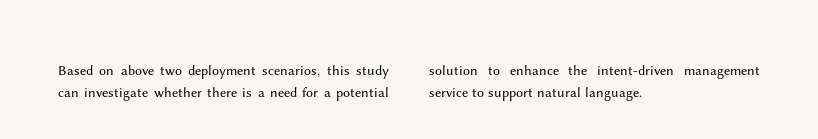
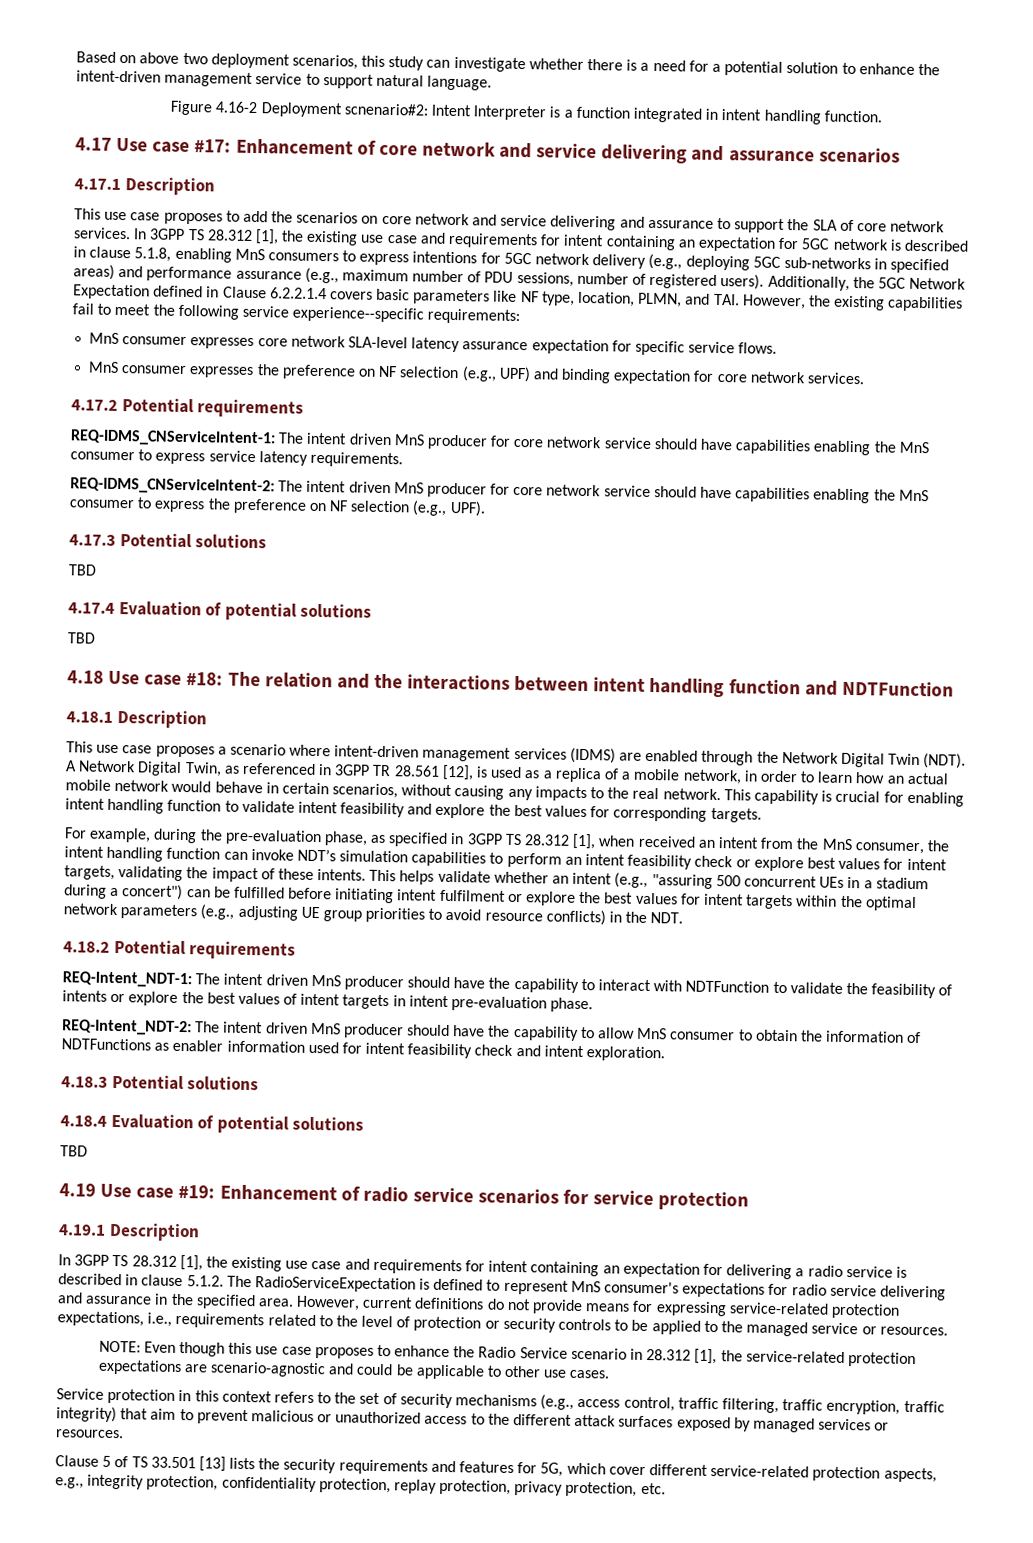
(642, 94) none -> [170,100,882,125] [75,137,900,164] [74,177,215,196] [74,208,946,233] [73,227,969,252] [73,246,950,274] [73,264,967,291] [73,284,964,312] [72,303,521,325] [89,332,778,356] [88,361,866,385] [71,398,305,418] [70,429,929,456] [70,449,403,468] [70,477,929,504] [69,497,486,517] [69,533,268,549] [68,564,97,576] [68,601,373,621] [67,632,96,644] [67,670,954,698] [66,709,207,729] [66,741,967,769] [65,760,949,785] [65,779,964,807] [65,798,762,823] [64,827,950,855] [64,846,947,872] [64,865,929,890] [64,884,917,912] [63,903,684,926] [63,939,297,960] [62,971,953,999] [62,990,594,1013] [62,1019,922,1044] [61,1038,666,1062] [61,1074,260,1091] [60,1113,365,1134] [60,1145,88,1157] [59,1183,750,1211] [58,1222,200,1242] [58,1254,907,1280] [58,1273,946,1301] [57,1292,900,1319] [57,1311,948,1337] [98,1340,916,1368] [97,1359,611,1380] [56,1388,945,1415] [56,1406,890,1433] [55,1429,124,1439] [55,1455,937,1483] [55,1474,666,1497] // Figure 4.16-2 Deployment scnenario#2: Intent Interpreter is a function integrated in intent handling function. // 4.17 Use case #17: Enhancement of core network and service delivering and assurance scenarios // 4.17.1 Description // This use case proposes to add the scenarios on core network and service delivering and assurance to support the SLA of core network services. In 3GPP TS 28.312 [1], the existing use case and requirements for intent containing an expectation for 5GC network is described in clause 5.1.8, enabling MnS consumers to express intentions for 5GC network delivery (e.g., deploying 5GC sub-networks in specified areas) and performance assurance (e.g., maximum number of PDU sessions, number of registered users). Additionally, the 5GC Network Expectation defined in Clause 6.2.2.1.4 covers basic parameters like NF type, location, PLMN, and TAI. However, the existing capabilities fail to meet the following service experience--specific requirements: // MnS consumer expresses core network SLA-level latency assurance expectation for specific service flows. // MnS consumer expresses the preference on NF selection (e.g., UPF) and binding expectation for core network services. // 4.17.2 Potential requirements // REQ-IDMS_CNServiceIntent-1: The intent driven MnS producer for core network service should have capabilities enabling the MnS consumer to express service latency requirements. // REQ-IDMS_CNServiceIntent-2: The intent driven MnS producer for core network service should have capabilities enabling the MnS consumer to express the preference on NF selection (e.g., UPF). // 4.17.3 Potential solutions // TBD // 4.17.4 Evaluation of potential solutions // TBD // 4.18 Use case #18: The relation and the interactions between intent handling function and NDTFunction // 4.18.1 Description // This use case proposes a scenario where intent-driven management services (IDMS) are enabled through the Network Digital Twin (NDT). A Network Digital Twin, as referenced in 3GPP TR 28.561 [12], is used as a replica of a mobile network, in order to learn how an actual mobile network would behave in certain scenarios, without causing any impacts to the real network. This capability is crucial for enabling intent handling function to validate intent feasibility and explore the best values for corresponding targets. // For example, during the pre-evaluation phase, as specified in 3GPP TS 28.312 [1], when received an intent from the MnS consumer, the intent handling function can invoke NDT’s simulation capabilities to perform an intent feasibility check or explore best values for intent targets, validating the impact of these intents. This helps validate whether an intent (e.g., "assuring 500 concurrent UEs in a stadium during a concert") can be fulfilled before initiating intent fulfilment or explore the best values for intent targets within the optimal network parameters (e.g., adjusting UE group priorities to avoid resource conflicts) in the NDT. // 4.18.2 Potential requirements // REQ-Intent_NDT-1: The intent driven MnS producer should have the capability to interact with NDTFunction to validate the feasibility of intents or explore the best values of intent targets in intent pre-evaluation phase. // REQ-Intent_NDT-2: The intent driven MnS producer should have the capability to allow MnS consumer to obtain the information of NDTFunctions as enabler information used for intent feasibility check and intent exploration. // 4.18.3 Potential solutions // 4.18.4 Evaluation of potential solutions // TBD // 4.19 Use case #19: Enhancement of radio service scenarios for service protection // 4.19.1 Description // In 3GPP TS 28.312 [1], the existing use case and requirements for intent containing an expectation for delivering a radio service is described in clause 5.1.2. The RadioServiceExpectation is defined to represent MnS consumer's expectations for radio service delivering and assurance in the specified area. However, current definitions do not provide means for expressing service-related protection expectations, i.e., requirements related to the level of protection or security controls to be applied to the managed service or resources. // NOTE: Even though this use case proposes to enhance the Radio Service scenario in 28.312 [1], the service-related protection expectations are scenario-agnostic and could be applicable to other use cases. // Service protection in this context refers to the set of security mechanisms (e.g., access control, traffic filtering, traffic encryption, traffic integrity) that aim to prevent malicious or unauthorized access to the different attack surfaces exposed by managed services or resources. // Clause 5 of TS 33.501 [13] lists the security requirements and features for 5G, which cover different service-related protection aspects, e.g., integrity protection, confidentiality protection, replay protection, privacy protection, etc.

